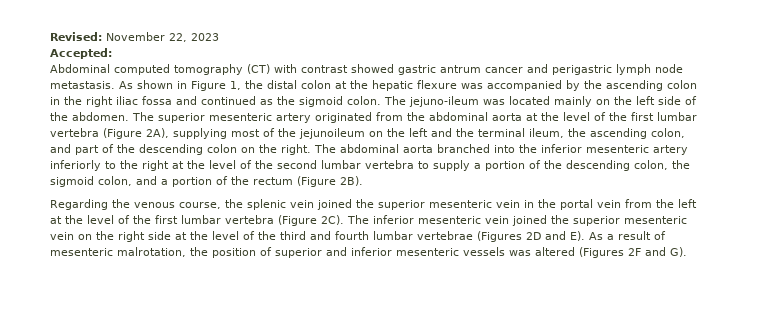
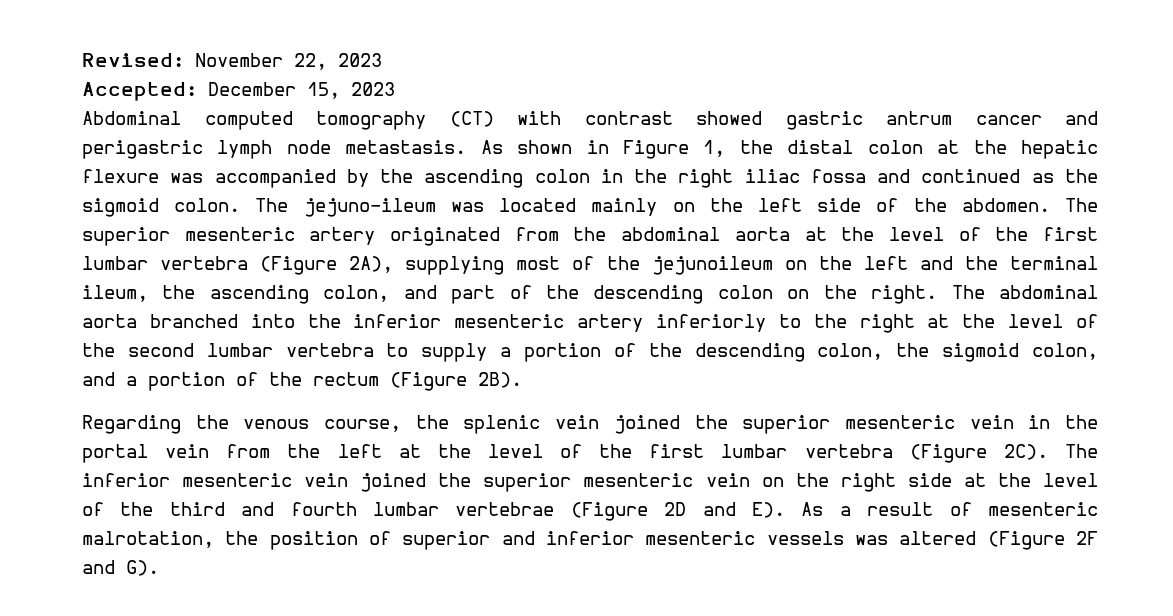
(112, 53) none -> [208,82,395,99] December 15, 2023
[477,231,522,242] (Figures -> [570,502,648,521] (Figure
[579,247,624,258] (Figures -> [987,531,1065,550] (Figure

